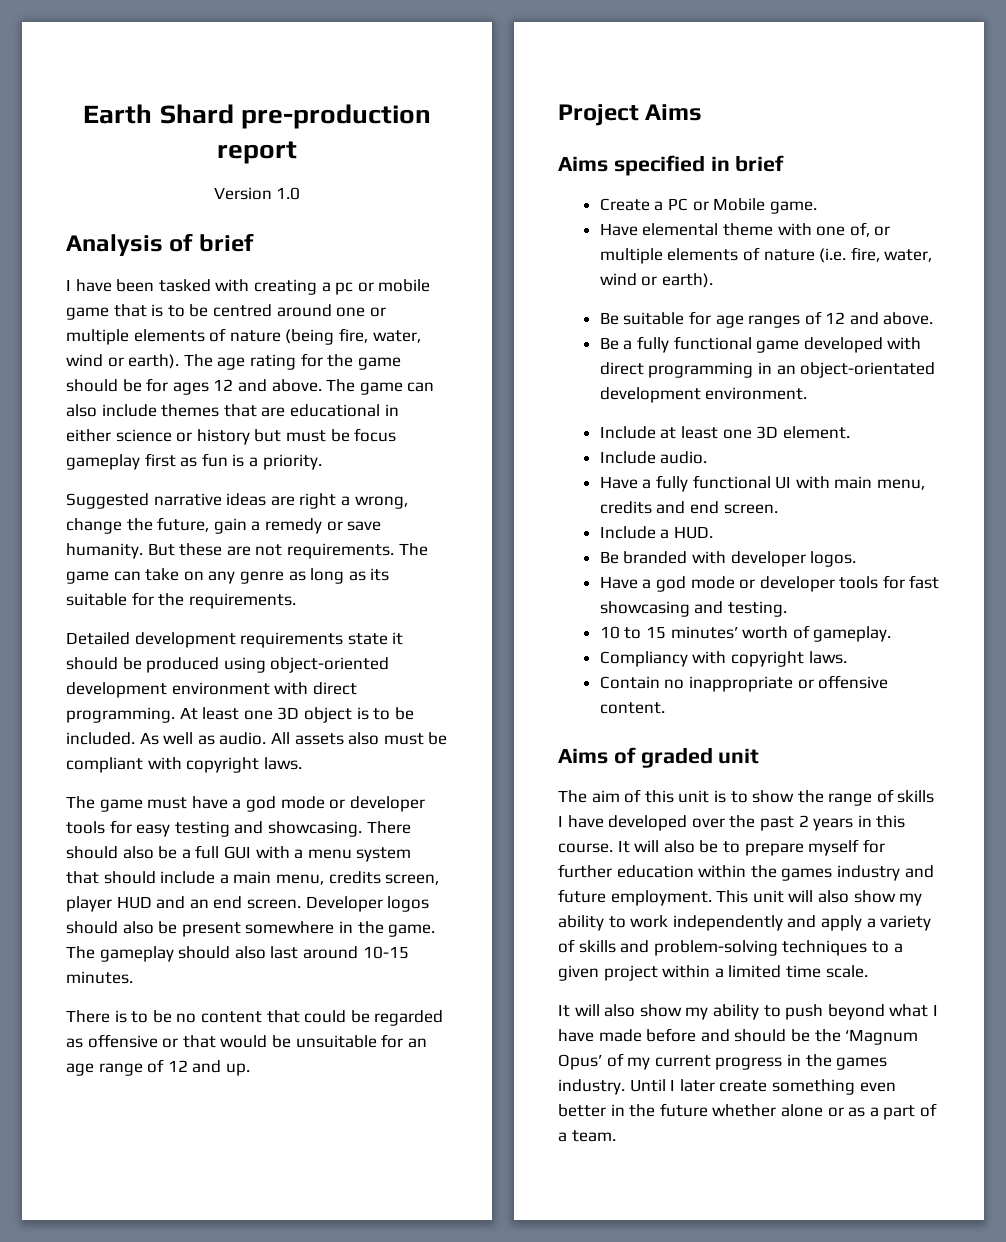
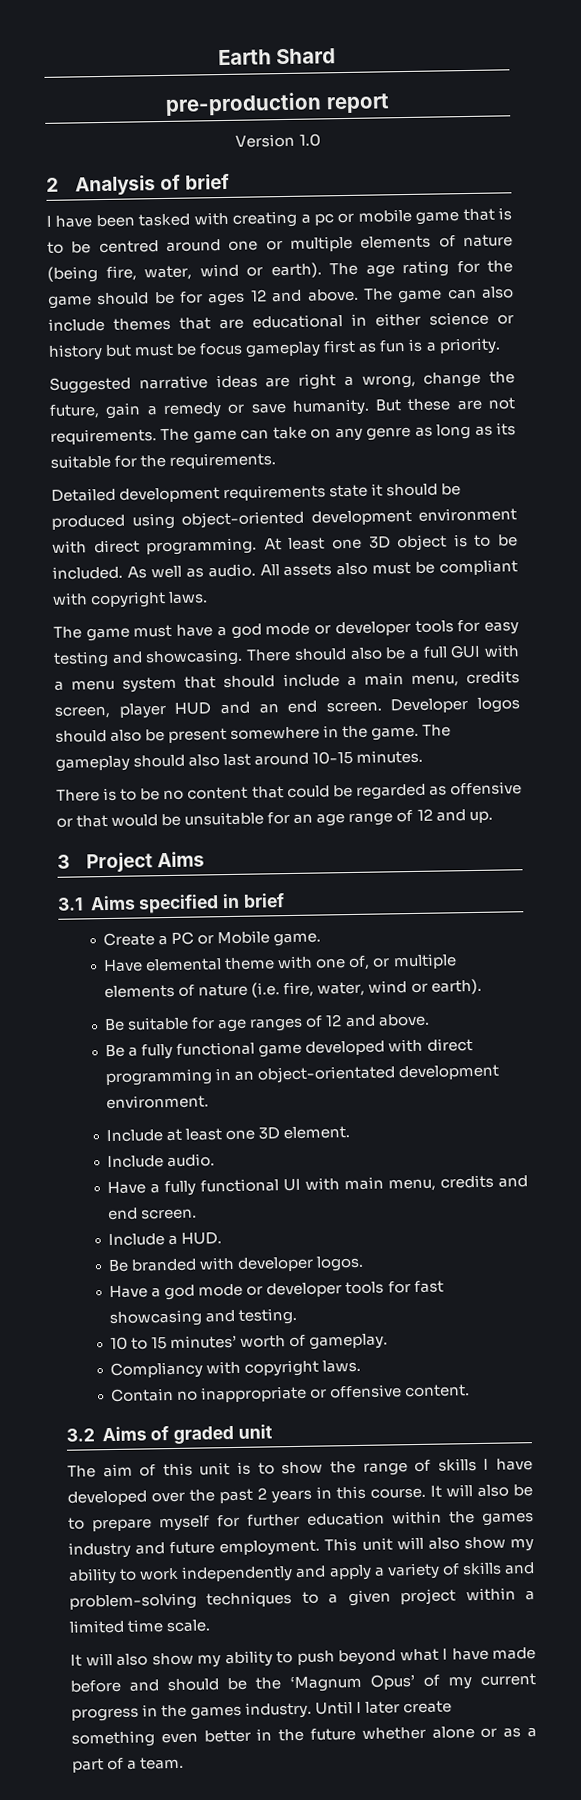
(234, 114) none -> (337, 56) //
(301, 193) none -> [46,177,59,192] 2
(250, 1069) none -> [57,854,70,869] 3
(703, 112) none -> [57,897,84,911] 3.1
(665, 708) none -> [66,1428,95,1442] 3.2

